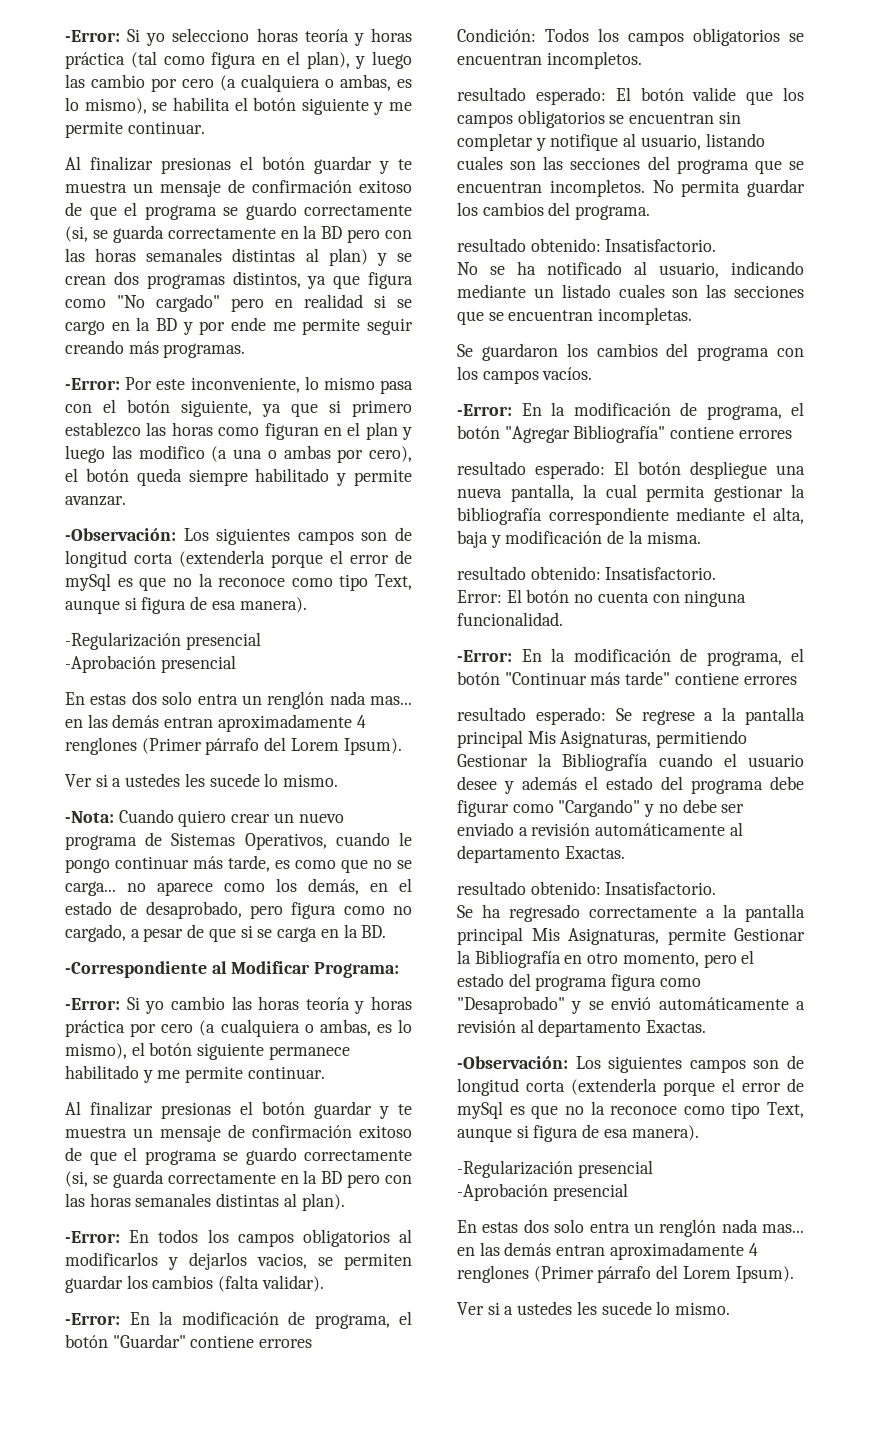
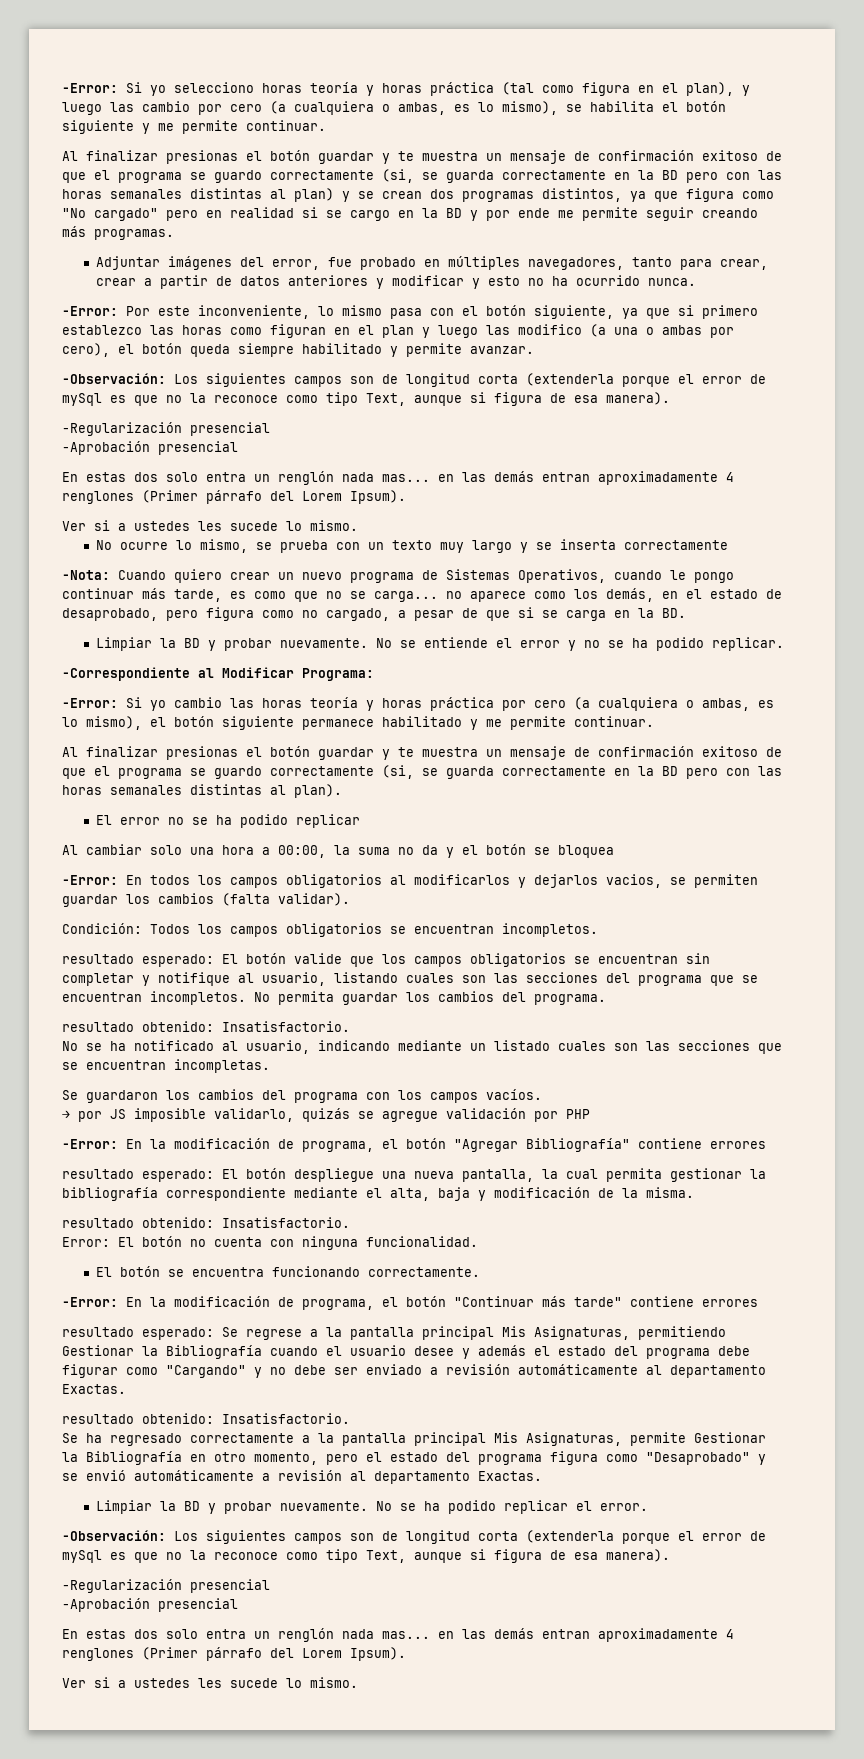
(246, 350) none -> [95,256,768,270] [95,275,696,289] // Adjuntar imágenes del error, fue probado en múltiples navegadores, tanto para crear, crear a partir de datos anteriores y modificar y esto no ha ocurrido nunca.
(339, 780) none -> [95,539,728,553] // No ocurre lo mismo, se prueba con un texto muy largo y se inserta correctamente
(387, 931) none -> [95,637,784,651] // Limpiar la BD y probar nuevamente. No se entiende el error y no se ha podido replicar.
(345, 1202) none -> [95,814,360,828] [62,844,614,858] // El error no se ha podido replicar // Al cambiar solo una hora a 00:00, la suma no da y el botón se bloquea
[65,1311,412,1329] [65,1334,313,1348] // -Error: En la modificación de programa, el botón "Guardar" contiene errores -> (350, 899) none
(593, 373) none -> [62,1108,590,1122] // → por JS imposible validarlo, quizás se agregue validación por PHP
(563, 619) none -> [95,1266,480,1277] // El botón se encuentra funcionando correctamente.
(707, 1026) none -> [95,1500,648,1514] // Limpiar la BD y probar nuevamente. No se ha podido replicar el error.

